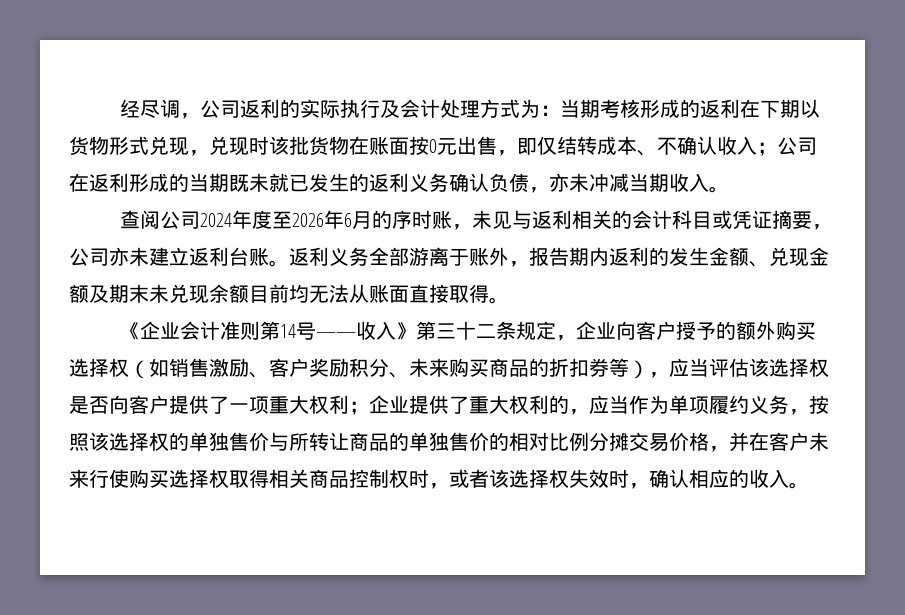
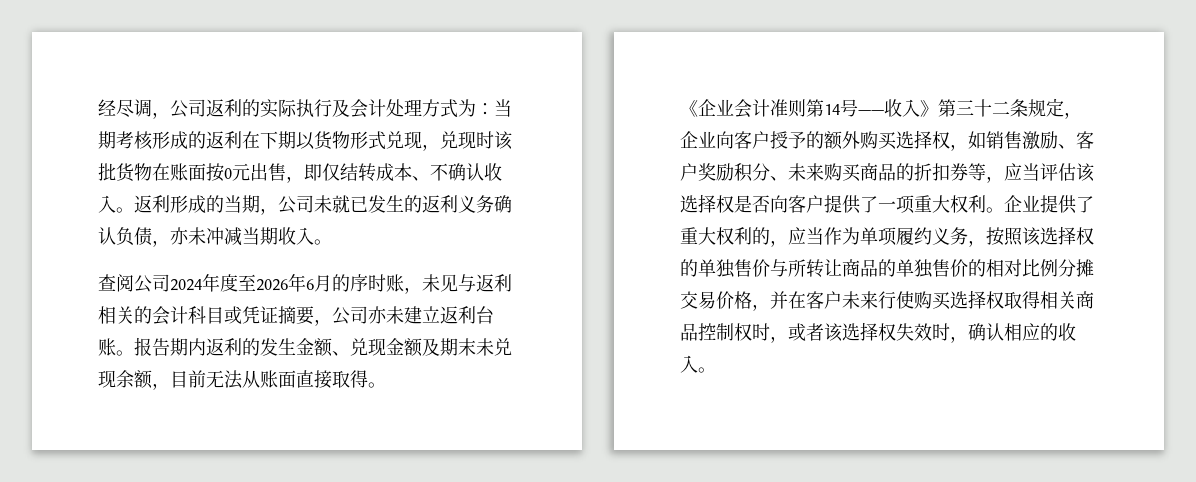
[757,137,817,156] [69,173,89,192] ；公司在 -> [116,207,134,213] 。
[229,174,249,192] 既 -> [260,195,314,215] ，公司
[289,247,529,267] 返利义务全部游离于账外， -> (134, 353) none
[249,284,309,303] 目前均 -> [152,370,206,390] ，目前
[129,360,149,379] （ -> [950,144,968,151] ，
[629,360,649,379] ） -> (986, 172) none
[349,401,369,415] ； -> [986,207,1004,213] 。

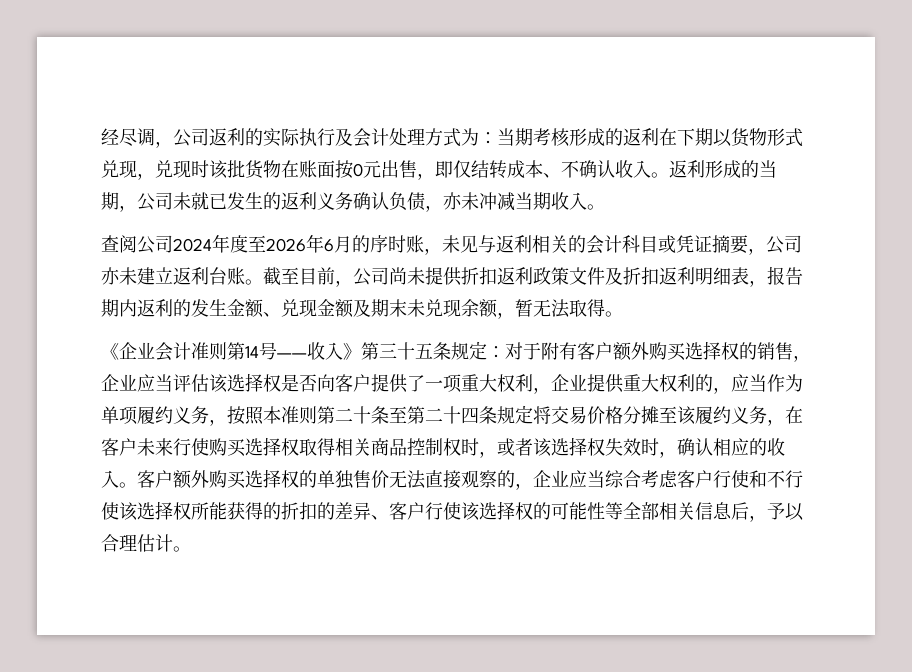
(134, 353) none -> [263,267,767,287] 截至目前，公司尚未提供折扣返利政策文件及折扣返利明细表，
[170,370,332,389] 目前无法从账面直接 -> [515,299,570,318] 暂无法
[992,98,1082,119] [680,130,1094,151] [680,163,1004,183] 二条规定，企业向客户授予的额外购买选择权，如销售激励、客户奖励积分、未来购买商品的折扣券等， -> [415,341,811,362] [101,374,137,391] 五条规定：对于附有客户额外购买选择权的销售，企业
[986,207,1004,213] 。 -> [533,387,551,394] ，
[1076,196,1094,213] 了 -> (624, 383) none
[1022,226,1094,246] [680,259,1094,278] [680,291,788,311] 该选择权的单独售价与所转让商品的单独售价的相对比例分摊交易价格，并 -> [263,405,785,426] 本准则第二十条至第二十四条规定将交易价格分摊至该履约义务，
(716, 370) none -> [137,469,803,490] [101,501,804,522] [101,534,191,552] 客户额外购买选择权的单独售价无法直接观察的，企业应当综合考虑客户行使和不行使该选择权所能获得的折扣的差异、客户行使该选择权的可能性等全部相关信息后，予以合理估计。

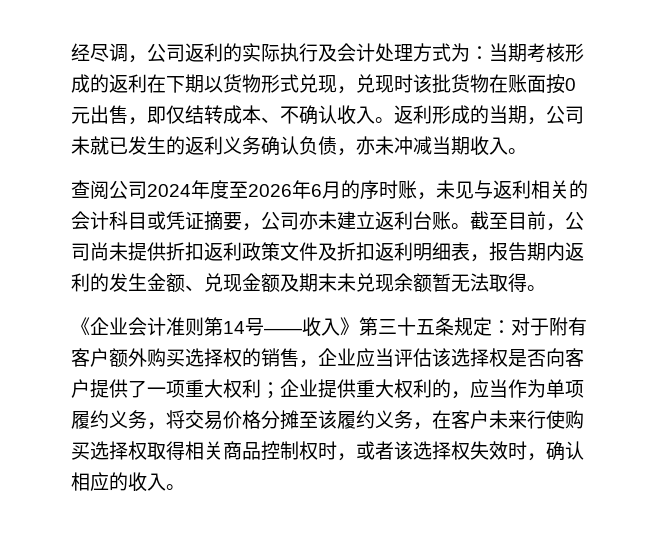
[497,312,515,319] ， -> (432, 282) none
[533,387,551,394] ， -> [261,382,280,399] ；
[227,405,533,425] 按照本准则第二十条至第二十四条规定 -> (166, 426) none
[137,469,803,490] [101,501,804,522] [101,534,191,552] 客户额外购买选择权的单独售价无法直接观察的，企业应当综合考虑客户行使和不行使该选择权所能获得的折扣的差异、客户行使该选择权的可能性等全部相关信息后，予以合理估计。 -> (185, 487) none

